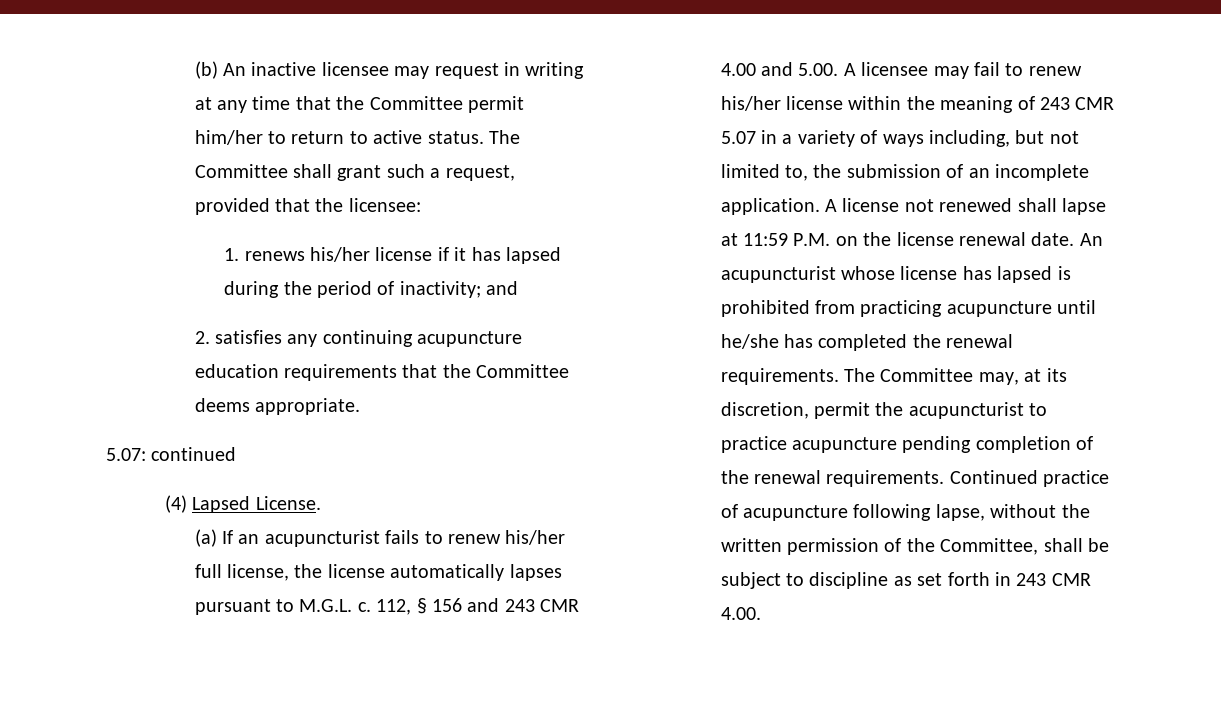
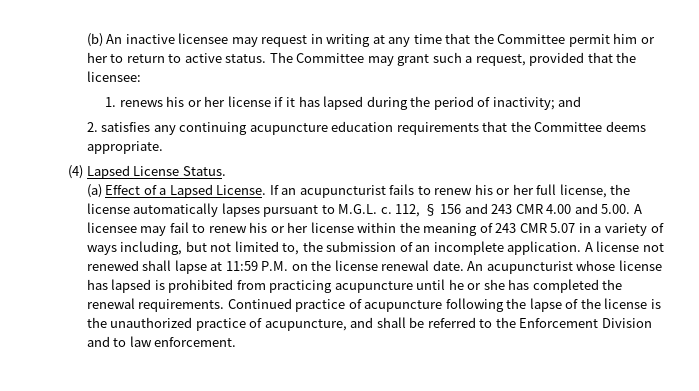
[194,130,263,145] him/her -> [613,33,655,44] [86,52,108,63] him or her
[293,164,333,178] shall -> [367,56,394,66] may
[309,247,370,262] his/her -> [166,96,226,107] his or her
[106,447,237,461] // 5.07: continued -> (163, 147) none
[255,496,321,510] License. -> [133,166,226,176] License Status.
(217, 538) none -> [105,184,267,198] Effect of a Lapsed License.
[505,530,566,545] his/her -> [474,184,534,195] his or her
[720,96,781,111] his/her -> [249,222,309,233] his or her
[720,334,779,349] he/she -> [448,279,505,290] he or she
[844,368,1067,385] [720,402,1048,419] [720,436,1094,453] [720,470,945,487] The Committee may, at its discretion, permit the acupuncturist to practice acupuncture pending completion of the renewal requirements. -> (225, 305) none
[935,504,1090,521] [720,538,1110,555] [720,572,1091,589] [720,607,761,620] lapse, without the written permission of the Committee, shall be subject to discipline as set forth in 243 CMR 4.00. -> [506,298,661,312] [86,317,652,331] [86,336,237,347] the lapse of the license is the unauthorized practice of acupuncture, and shall be referred to the Enforcement Division and to law enforcement.

